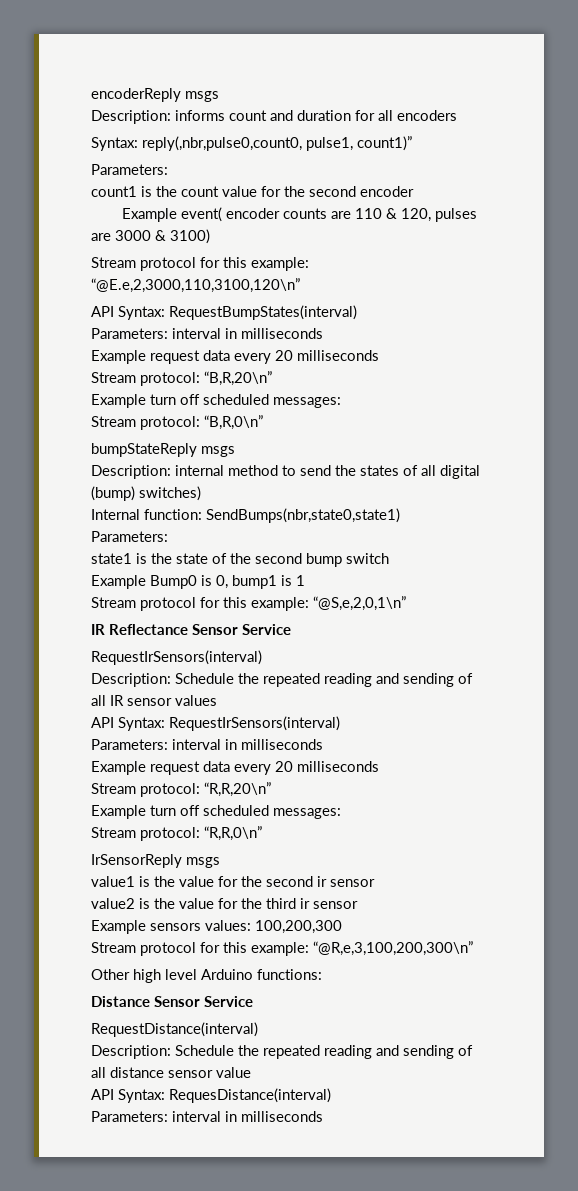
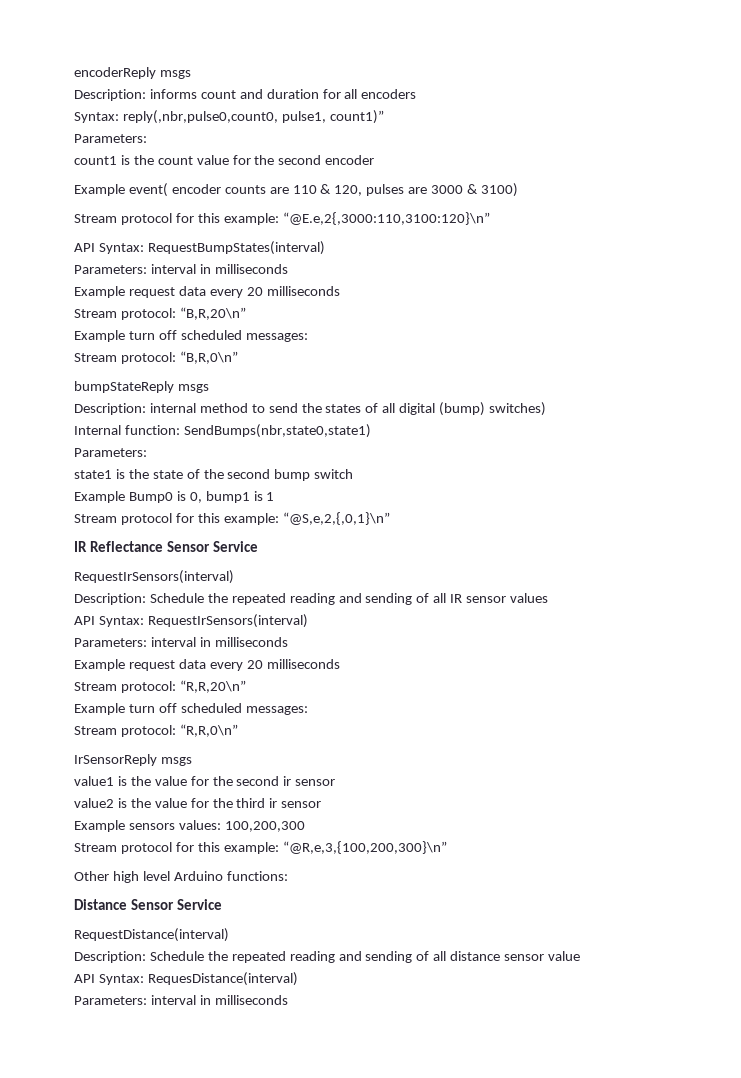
[91,278,300,293] “@E.e,2,3000,110,3100,120\n” -> [282,212,490,225] “@E.e,2{,3000:110,3100:120}\n”
[313,596,406,611] “@S,e,2,0,1\n” -> [282,512,390,525] “@S,e,2,{,0,1}\n”
[313,941,473,956] “@R,e,3,100,200,300\n” -> [282,841,447,854] “@R,e,3,{100,200,300}\n”

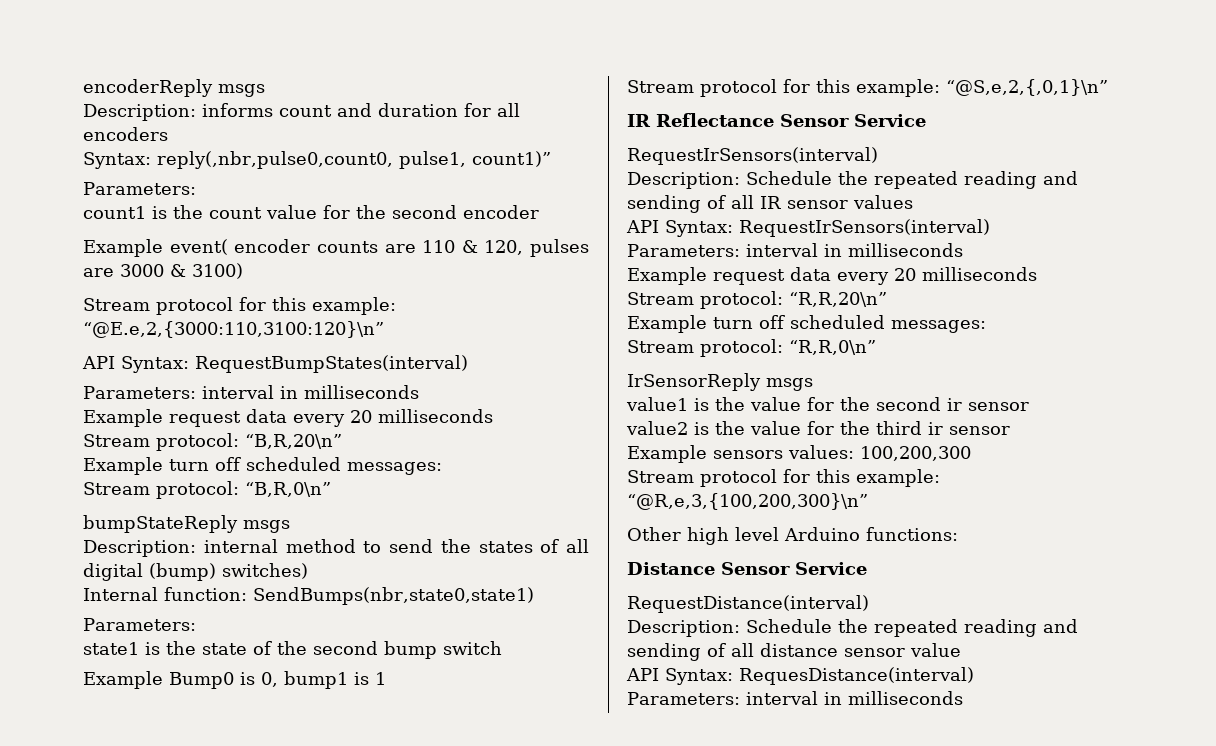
[282,212,490,225] “@E.e,2{,3000:110,3100:120}\n” -> [83,321,384,338] “@E.e,2,{3000:110,3100:120}\n”

